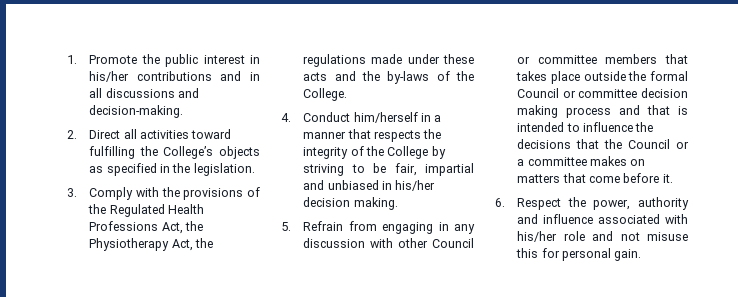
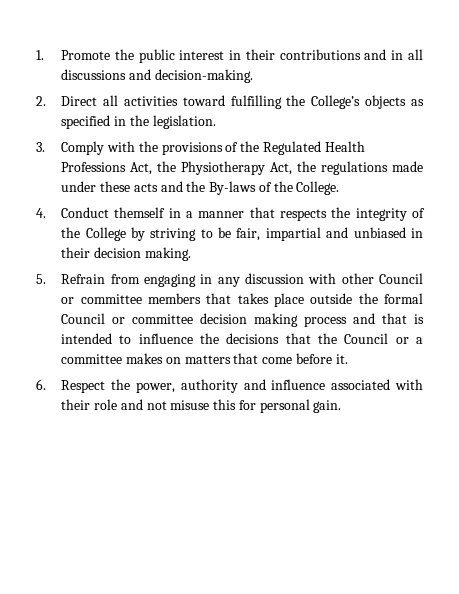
[89,71,130,82] his/her -> [245,49,275,60] their
[387,71,430,84] by-laws -> [209,181,257,195] By-laws
[353,112,418,123] him/herself -> [114,207,166,218] themself
[395,180,436,191] his/her -> [61,247,91,258] their
[517,231,558,242] his/her -> [61,399,91,410] their

